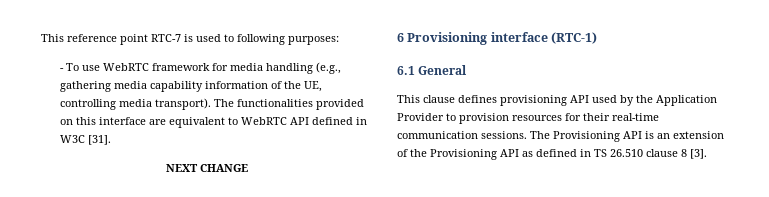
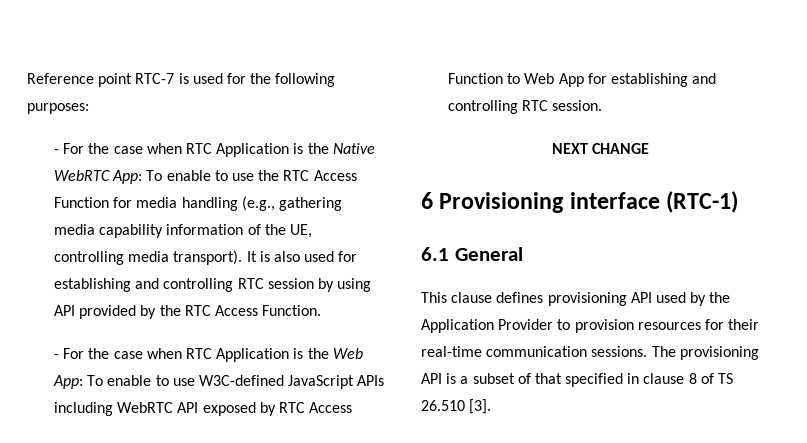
[41,34,117,42] This reference -> [27,73,94,84] Reference
[224,34,234,42] to -> [226,73,272,84] for the
[65,63,210,71] To use WebRTC framework -> [63,143,375,157] [54,170,357,184] [54,197,110,208] For the case when RTC Application is the Native WebRTC App: To enable to use the RTC Access Function
[213,99,364,110] [59,117,367,128] [59,135,111,145] The functionalities provided on this interface are equivalent to WebRTC API defined in W3C [31]. -> [246,251,358,262] [54,278,372,292] [54,305,322,319] [54,348,363,362] [53,375,385,389] [54,402,353,416] [448,73,717,87] [448,100,603,114] It is also used for establishing and controlling RTC session by using API provided by the RTC Access Function. // - For the case when RTC Application is the Web App: To enable to use W3C-defined JavaScript APIs including WebRTC API exposed by RTC Access Function to Web App for establishing and controlling RTC session.
[553,131,620,142] Provisioning -> [679,346,759,360] provisioning
[657,131,724,139] [397,149,687,160] an extension of the Provisioning API as defined in TS 26.510 clause 8 -> [460,373,734,387] [421,400,465,411] a subset of that specified in clause 8 of TS 26.510

